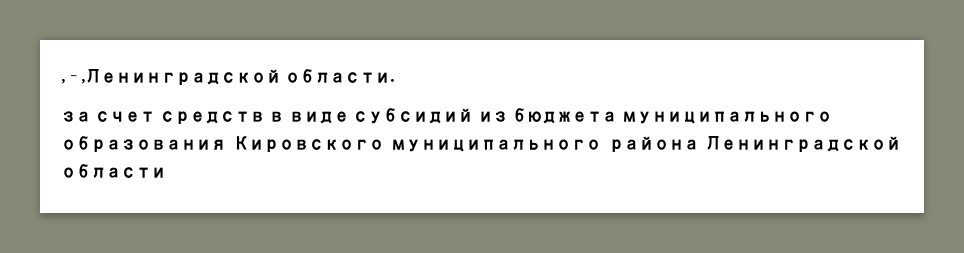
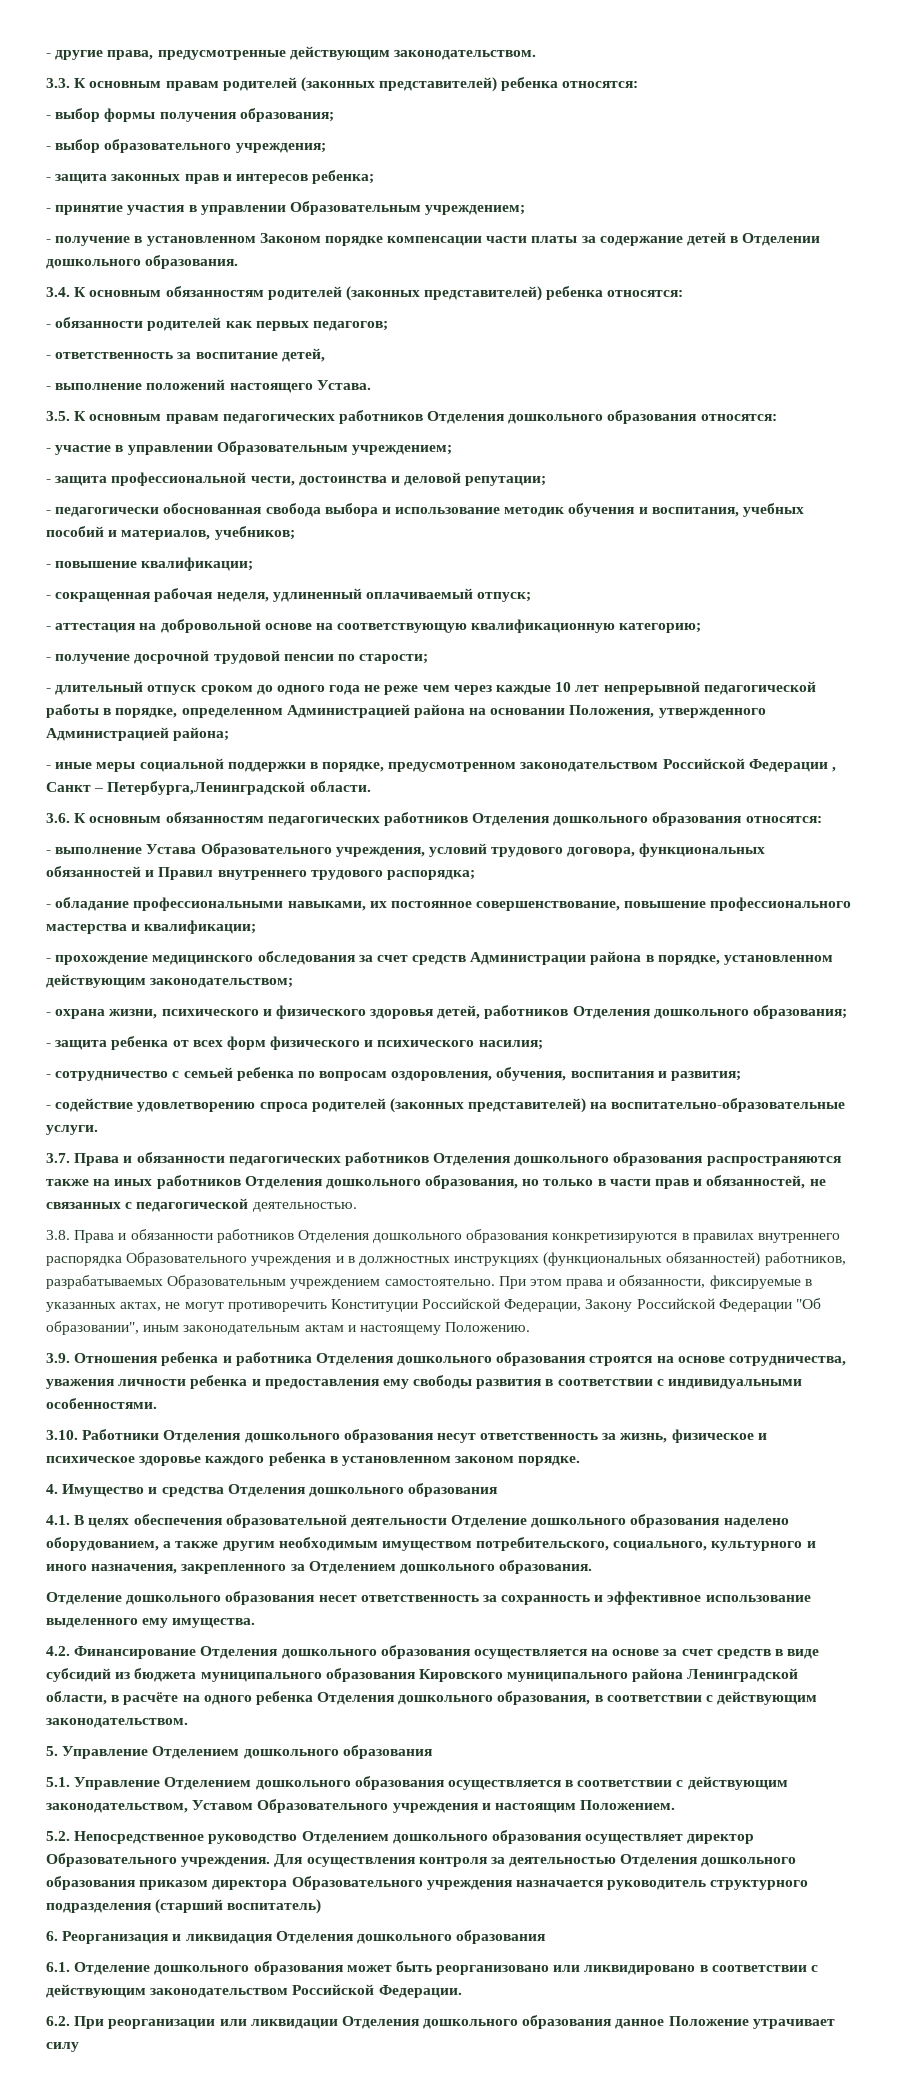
[61,69,396,85] ,–,Ленинградской области. // -> [46,46,536,60] [46,77,639,92] [46,108,334,122] [46,139,326,153] [46,170,375,184] [46,201,526,215] [46,232,821,246] [46,255,239,269] [46,286,684,301] [46,317,388,331] [46,348,325,362] [46,379,371,393] [46,410,777,424] [46,441,452,455] [46,472,547,486] [46,503,805,517] [46,526,295,540] [46,557,254,571] [46,588,532,602] [46,619,702,633] [46,650,429,664] [46,681,816,695] [46,704,766,718] [46,727,230,741] [46,758,837,772] [46,781,371,795] [46,812,822,826] [46,843,766,857] [46,866,475,880] [46,897,852,911] [46,920,257,934] [46,951,834,965] [46,974,294,988] [46,1005,848,1019] [46,1036,543,1050] [46,1067,742,1081] [46,1098,846,1113] [46,1125,98,1135] [46,1152,841,1166] [46,1175,826,1189] [46,1198,357,1212] [46,1229,841,1243] [46,1252,846,1267] [46,1275,812,1289] [46,1298,822,1312] [46,1321,531,1335] [46,1352,847,1366] [46,1375,803,1389] [46,1398,157,1409] [46,1429,767,1443] [46,1452,581,1466] [46,1483,498,1497] [46,1514,789,1528] [46,1537,816,1551] [46,1560,593,1574] [46,1591,811,1605] [46,1618,256,1628] [46,1645,660,1659] - другие права, предусмотренные действующим законодательством. // 3.3. К основным правам родителей (законных представителей) ребенка относятся: // - выбор формы получения образования; // - выбор образовательного учреждения; // - защита законных прав и интересов ребенка; // - принятие участия в управлении Образовательным учреждением; // - получение в установленном Законом порядке компенсации части платы за содержание детей в Отделении дошкольного образования. // 3.4. К основным обязанностям родителей (законных представителей) ребенка относятся: // - обязанности родителей как первых педагогов; // - ответственность за воспитание детей, // - выполнение положений настоящего Устава. // 3.5. К основным правам педагогических работников Отделения дошкольного образования относятся: // - участие в управлении Образовательным учреждением; // - защита профессиональной чести, достоинства и деловой репутации; // - педагогически обоснованная свобода выбора и использование методик обучения и воспитания, учебных пособий и материалов, учебников; // - повышение квалификации; // - сокращенная рабочая неделя, удлиненный оплачиваемый отпуск; // - аттестация на добровольной основе на соответствующую квалификационную категорию; // - получение досрочной трудовой пенсии по старости; // - длительный отпуск сроком до одного года не реже чем через каждые 10 лет непрерывной педагогической работы в порядке, определенном Администрацией района на основании Положения, утвержденного Администрацией района; // - иные меры социальной поддержки в порядке, предусмотренном законодательством Российской Федерации , Санкт – Петербурга,Ленинградской области. // 3.6. К основным обязанностям педагогических работников Отделения дошкольного образования относятся: // - выполнение Устава Образовательного учреждения, условий трудового договора, функциональных обязанностей и Правил внутреннего трудового распорядка; // - обладание профессиональными навыками, их постоянное совершенствование, повышение профессионального мастерства и квалификации; // - прохождение медицинского обследования за счет средств Администрации района в порядке, установленном действующим законодательством; // - охрана жизни, психического и физического здоровья детей, работников Отделения дошкольного образования; // - защита ребенка от всех форм физического и психического насилия; // - сотрудничество с семьей ребенка по вопросам оздоровления, обучения, воспитания и развития; // - содействие удовлетворению спроса родителей (законных представителей) на воспитательно-образовательные услуги. // 3.7. Права и обязанности педагогических работников Отделения дошкольного образования распространяются также на иных работников Отделения дошкольного образования, но только в части прав и обязанностей, не связанных с педагогической деятельностью. // 3.8. Права и обязанности работников Отделения дошкольного образования конкретизируются в правилах внутреннего распорядка Образовательного учреждения и в должностных инструкциях (функциональных обязанностей) работников, разрабатываемых Образовательным учреждением самостоятельно. При этом права и обязанности, фиксируемые в указанных актах, не могут противоречить Конституции Российской Федерации, Закону Российской Федерации "Об образовании", иным законодательным актам и настоящему Положению. // 3.9. Отношения ребенка и работника Отделения дошкольного образования строятся на основе сотрудничества, уважения личности ребенка и предоставления ему свободы развития в соответствии с индивидуальными особенностями. // 3.10. Работники Отделения дошкольного образования несут ответственность за жизнь, физическое и психическое здоровье каждого ребенка в установленном законом порядке. // 4. Имущество и средства Отделения дошкольного образования // 4.1. В целях обеспечения образовательной деятельности Отделение дошкольного образования наделено оборудованием, а также другим необходимым имуществом потребительского, социального, культурного и иного назначения, закрепленного за Отделением дошкольного образования. // Отделение дошкольного образования несет ответственность за сохранность и эффективное использование выделенного ему имущества. // 4.2. Финансирование Отделения дошкольного образования осуществляется на основе
[61,164,166,178] области -> [46,1691,818,1705] [46,1718,188,1728] [46,1745,432,1759] [46,1776,788,1790] [46,1799,676,1813] [46,1830,755,1844] [46,1853,797,1867] [46,1876,809,1890] [46,1899,322,1914] [46,1930,546,1944] [46,1961,819,1975] [46,1984,462,1998] [46,2015,835,2029] [46,2042,79,2052] области, в расчёте на одного ребенка Отделения дошкольного образования, в соответствии с действующим законодательством. // 5. Управление Отделением дошкольного образования // 5.1. Управление Отделением дошкольного образования осуществляется в соответствии с действующим законодательством, Уставом Образовательного учреждения и настоящим Положением. // 5.2. Непосредственное руководство Отделением дошкольного образования осуществляет директор Образовательного учреждения. Для осуществления контроля за деятельностью Отделения дошкольного образования приказом директора Образовательного учреждения назначается руководитель структурного подразделения (старший воспитатель) // 6. Реорганизация и ликвидация Отделения дошкольного образования // 6.1. Отделение дошкольного образования может быть реорганизовано или ликвидировано в соответствии с действующим законодательством Российской Федерации. // 6.2. При реорганизации или ликвидации Отделения дошкольного образования данное Положение утрачивает силу

